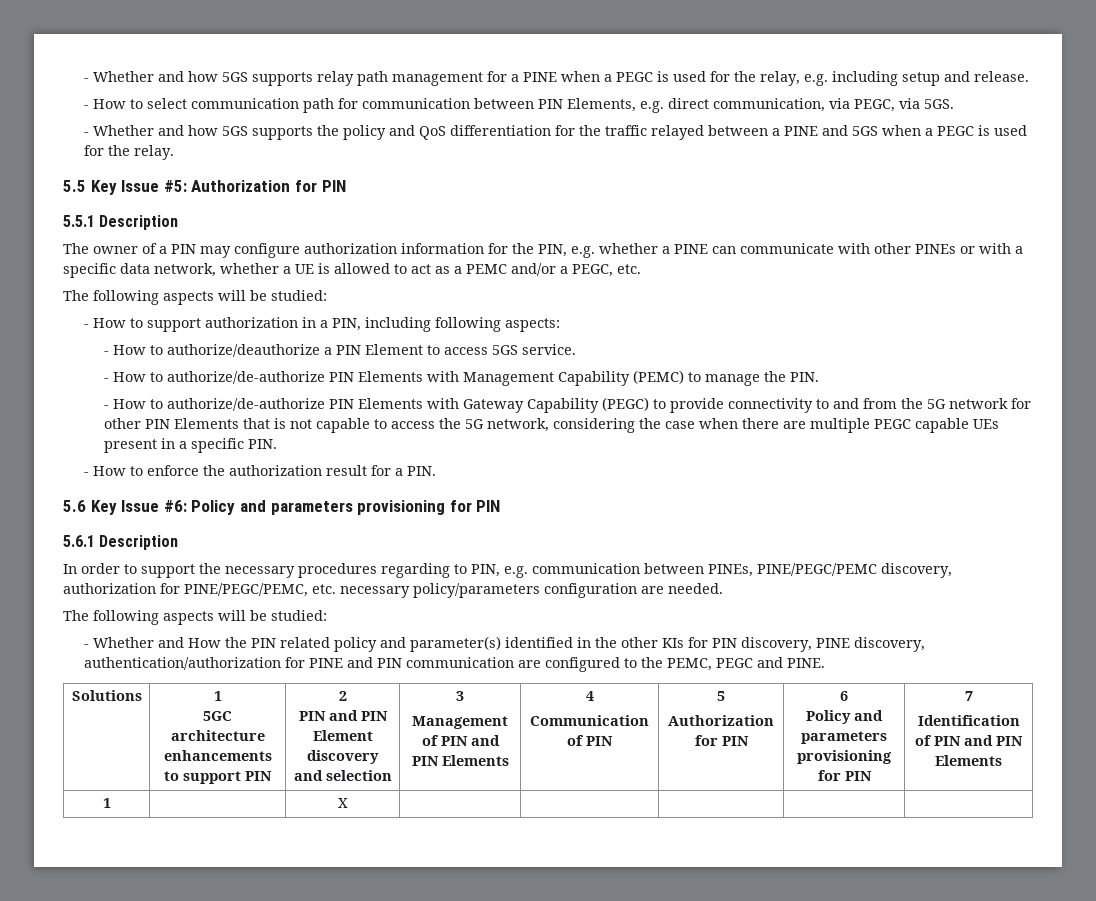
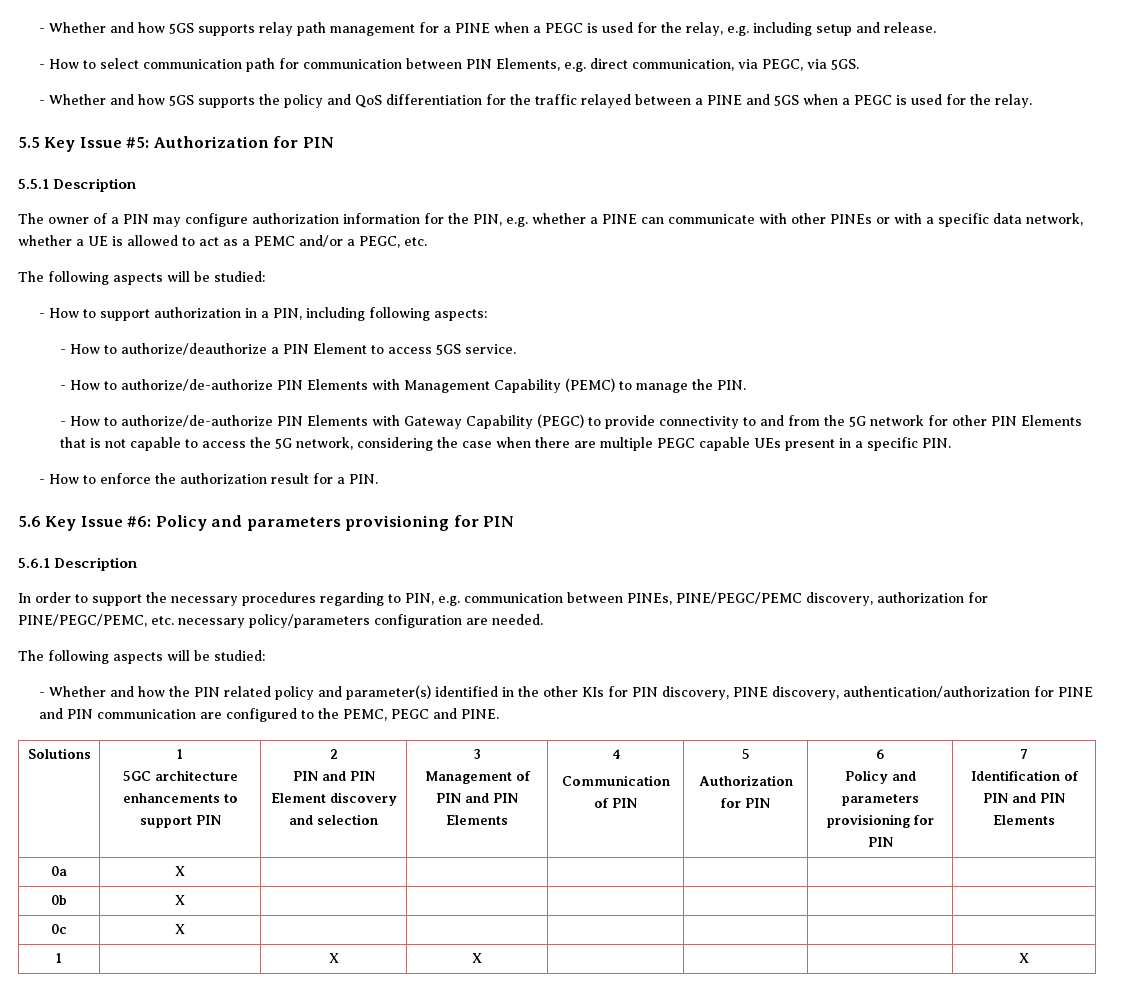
[187,638,221,648] How -> [137,686,165,697] how
[102,798,111,808] [337,798,348,808] 1 | | X | | | | | -> [51,866,67,876] [175,866,185,876] [51,895,67,905] [175,895,185,905] [51,924,67,934] [175,924,185,934] [56,953,62,963] [328,953,339,963] [472,953,482,963] [1019,953,1029,963] 0a | X | | | | | | // 0b | X | | | | | | // 0c | X | | | | | | // 1 | | X | X | | | | X

